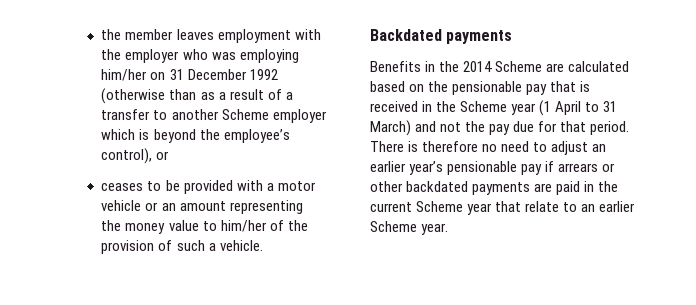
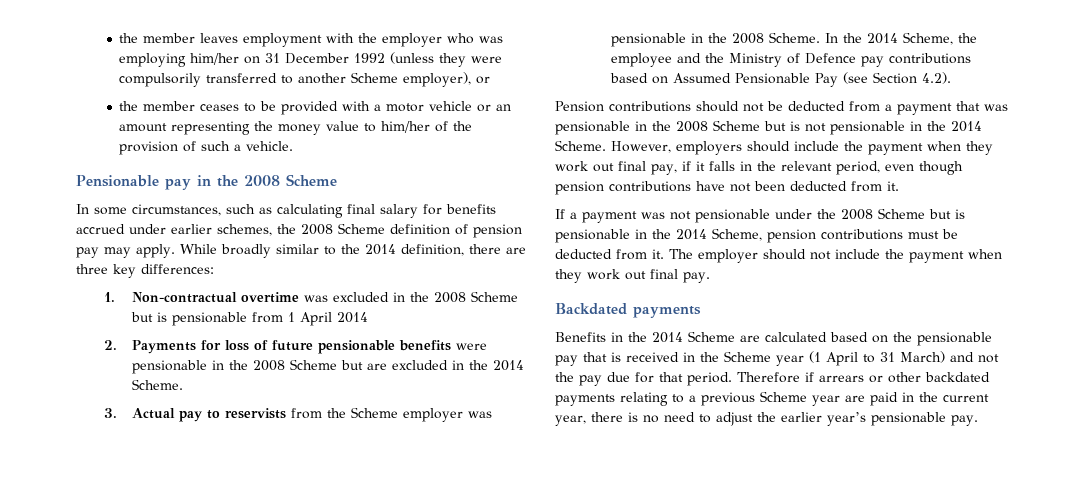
[101,88,293,104] [101,109,327,123] [101,129,290,143] [101,148,153,164] (otherwise than as a result of a transfer to another Scheme employer which is beyond the employee’s control), -> [390,52,503,67] [119,72,472,87] (unless they were compulsorily transferred to another Scheme employer),
(170, 155) none -> [119,101,196,111] the member
(263, 245) none -> [76,174,337,190] [76,204,496,218] [76,223,522,238] [76,244,526,258] [76,264,214,278] [103,291,518,303] [130,312,368,326] [103,340,487,354] [131,359,524,374] [131,379,183,390] [103,407,492,422] [610,32,977,47] [610,53,971,67] [609,72,951,87] [555,101,1008,115] [555,120,982,135] [555,140,993,155] [555,161,963,175] [555,181,899,195] [555,208,965,223] [555,228,958,243] [555,249,1002,263] [555,269,710,283] // Pensionable pay in the 2008 Scheme // In some circumstances, such as calculating final salary for benefits accrued under earlier schemes, the 2008 Scheme definition of pension pay may apply. While broadly similar to the 2014 definition, there are three key differences: // 1. Non-contractual overtime was excluded in the 2008 Scheme but is pensionable from 1 April 2014 // 2. Payments for loss of future pensionable benefits were pensionable in the 2008 Scheme but are excluded in the 2014 Scheme. // 3. Actual pay to reservists from the Scheme employer was pensionable in the 2008 Scheme. In the 2014 Scheme, the employee and the Ministry of Defence pay contributions based on Assumed Pensionable Pay (see Section 4.2). // Pension contributions should not be deducted from a payment that was pensionable in the 2008 Scheme but is not pensionable in the 2014 Scheme. However, employers should include the payment when they work out final pay, if it falls in the relevant period, even though pension contributions have not been deducted from it. // If a payment was not pensionable under the 2008 Scheme but is pensionable in the 2014 Scheme, pension contributions must be deducted from it. The employer should not include the payment when they work out final pay.
[370,141,607,155] [370,161,543,175] There is therefore no need to adjust an earlier year’s pensionable pay -> [737,372,800,383] Therefore
(531, 188) none -> [620,391,840,406] relating to a previous Scheme year
[416,201,636,215] [370,221,449,235] Scheme year that relate to an earlier Scheme year. -> [555,412,978,426] year, there is no need to adjust the earlier year’s pensionable pay.

